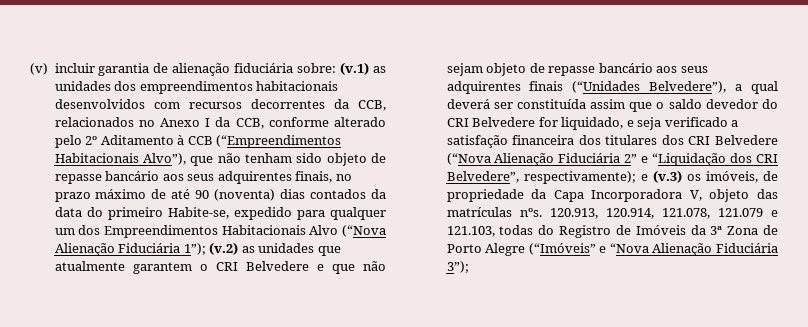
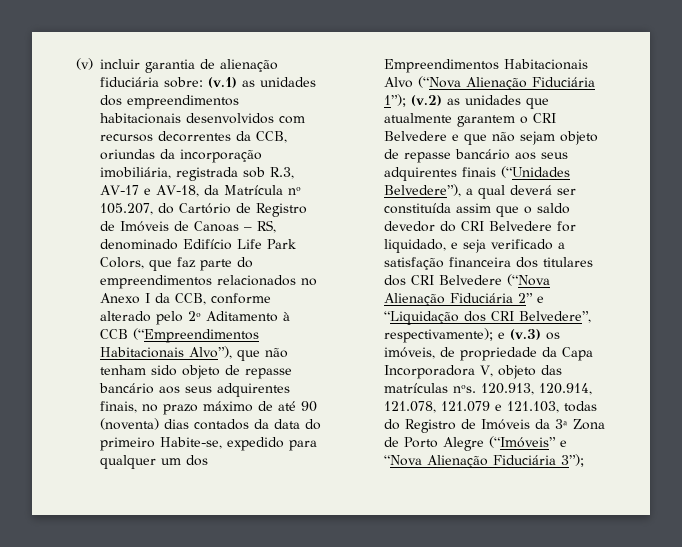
(386, 105) none -> [100,149,262,163] [100,167,294,181] [100,185,301,197] [100,203,307,217] [100,220,276,233] [100,239,296,250] [100,257,253,271] [100,275,212,289] oriundas da incorporação imobiliária, registrada sob R.3, AV-17 e AV-18, da Matrícula nº 105.207, do Cartório de Registro de Imóveis de Canoas – RS, denominado Edifício Life Park Colors, que faz parte do empreendimentos

